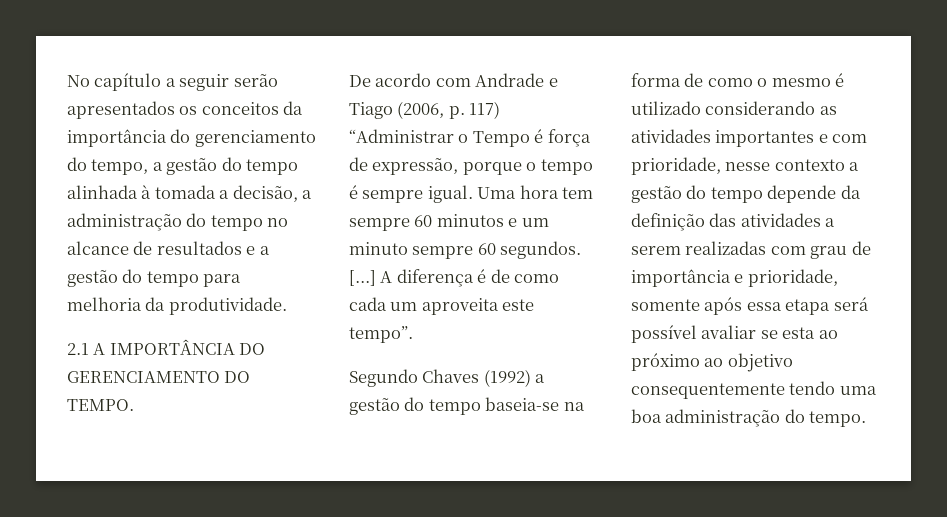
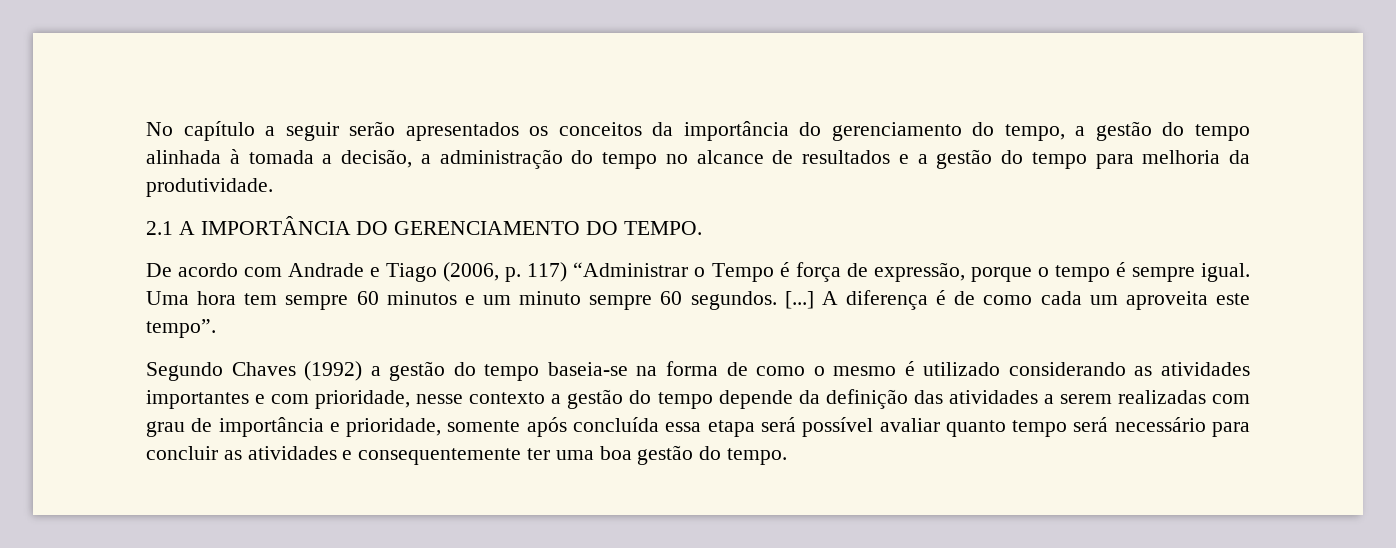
(743, 306) none -> [573,417,660,432] concluída
[760,327,838,339] [631,353,793,372] [631,381,836,399] se esta ao próximo ao objetivo consequentemente tendo -> [945,417,1250,437] [146,446,551,465] quanto tempo será necessário para concluir as atividades e consequentemente ter
[665,409,781,427] administração -> [637,445,694,465] gestão

